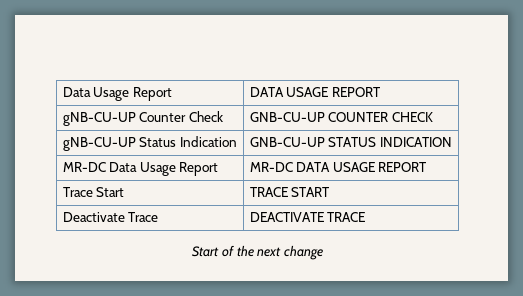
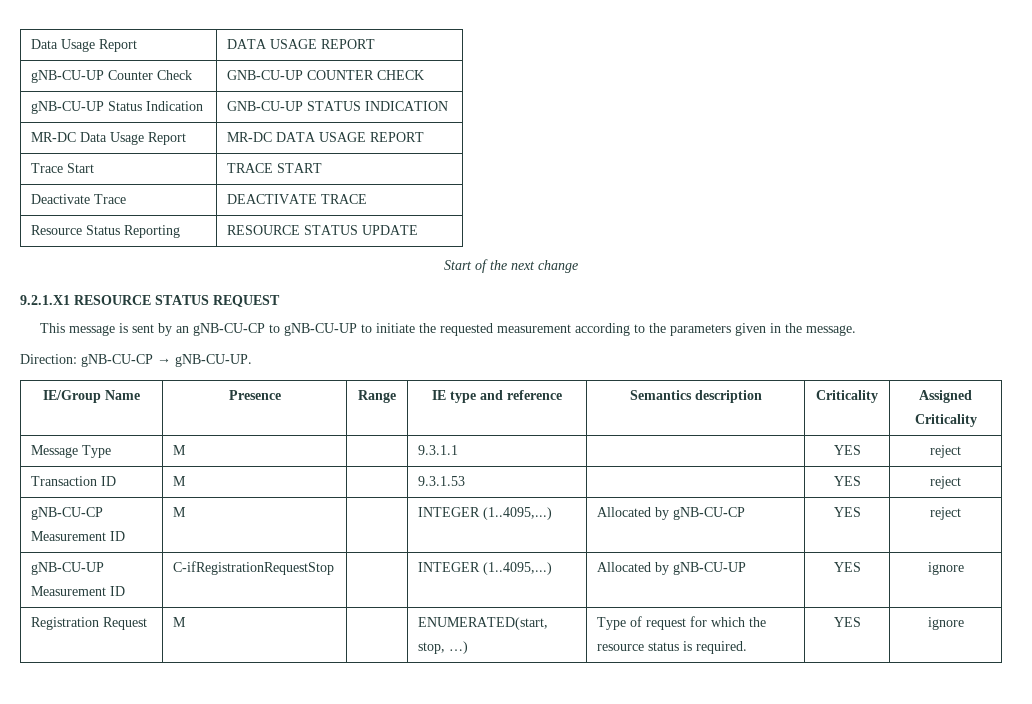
(366, 217) none -> [31,225,181,238] [227,225,419,235] // Resource Status Reporting | RESOURCE STATUS UPDATE
(323, 252) none -> [20,295,280,307] [40,323,857,336] [20,354,252,367] [43,390,140,403] [228,390,281,400] [358,390,396,403] [432,390,562,403] [629,390,762,403] [816,390,878,403] [919,390,972,403] [914,414,977,427] [31,445,112,458] [173,445,187,455] [418,445,459,455] [833,445,861,455] [930,445,961,458] [31,476,117,486] [173,476,187,486] [418,476,466,486] [833,476,861,486] [930,476,961,489] [31,507,104,520] [31,531,126,541] [173,507,187,517] [418,507,553,520] [597,507,746,520] [833,507,861,517] [930,507,961,520] [31,562,105,575] [31,586,126,596] [173,561,335,575] [418,562,553,575] [597,562,747,575] [833,562,861,572] [927,562,964,575] [31,617,148,630] [173,617,187,627] [418,617,549,630] [418,641,469,654] [597,616,767,630] [597,641,748,654] [833,617,861,627] [927,617,964,630] // 9.2.1.X1 RESOURCE STATUS REQUEST // This message is sent by an gNB-CU-CP to gNB-CU-UP to initiate the requested measurement according to the parameters given in the message. // Direction: gNB-CU-CP → gNB-CU-UP. // IE/Group Name | Presence | Range | IE type and reference | Semantics description | Criticality | Assigned Criticality // Message Type | M | | 9.3.1.1 | | YES | reject // Transaction ID | M | | 9.3.1.53 | | YES | reject // gNB-CU-CP Measurement ID | M | | INTEGER (1..4095,...) | Allocated by gNB-CU-CP | YES | reject // gNB-CU-UP Measurement ID | C-ifRegistrationRequestStop | | INTEGER (1..4095,...) | Allocated by gNB-CU-UP | YES | ignore // Registration Request | M | | ENUMERATED(start, stop, …) | Type of request for which the resource status is required. | YES | ignore

